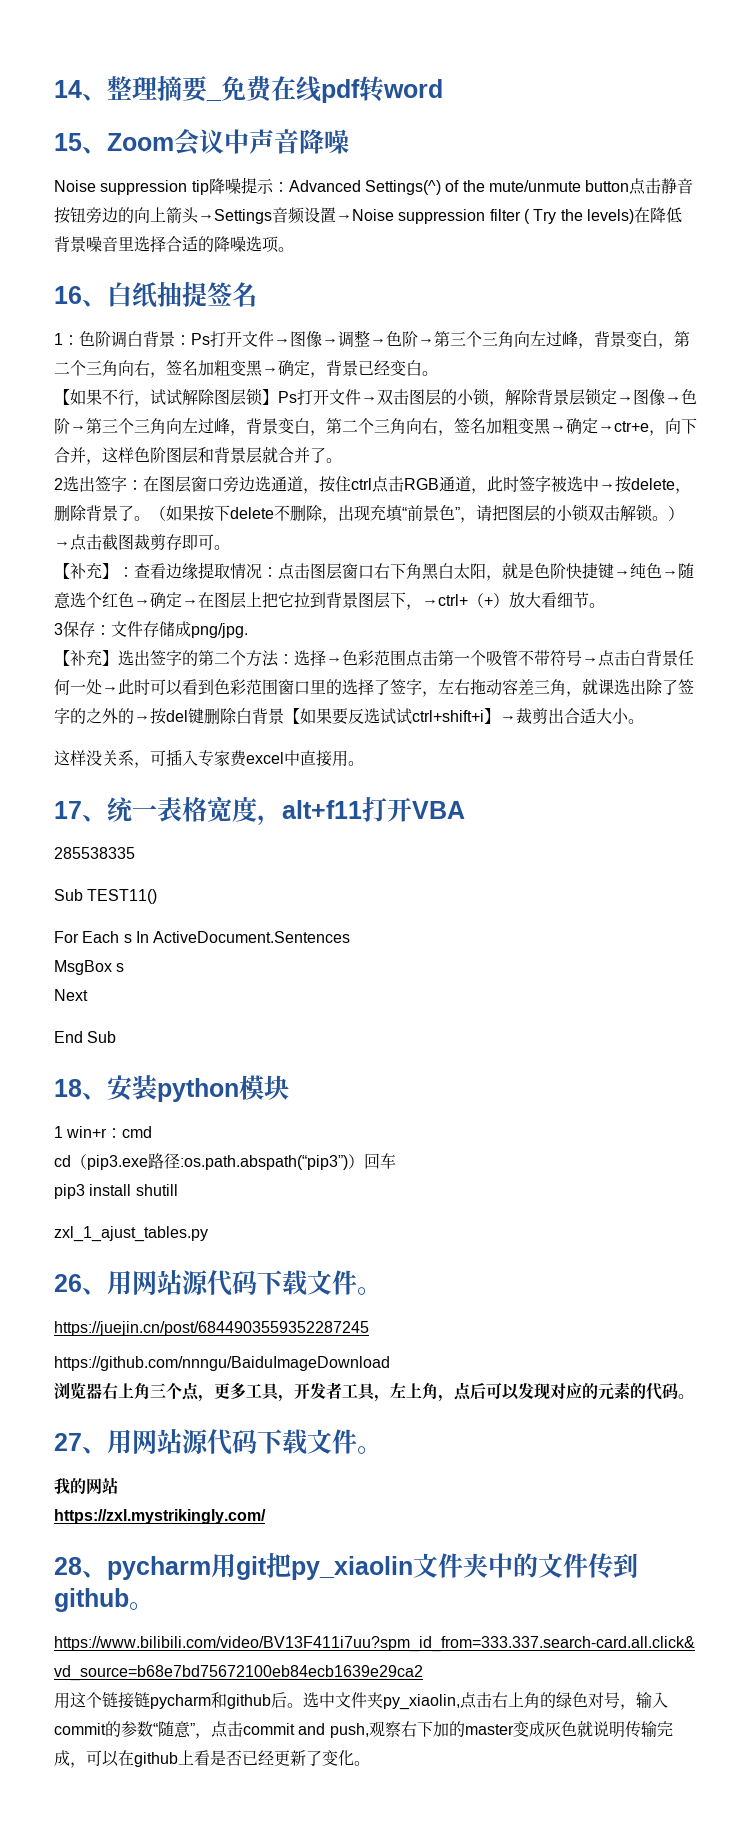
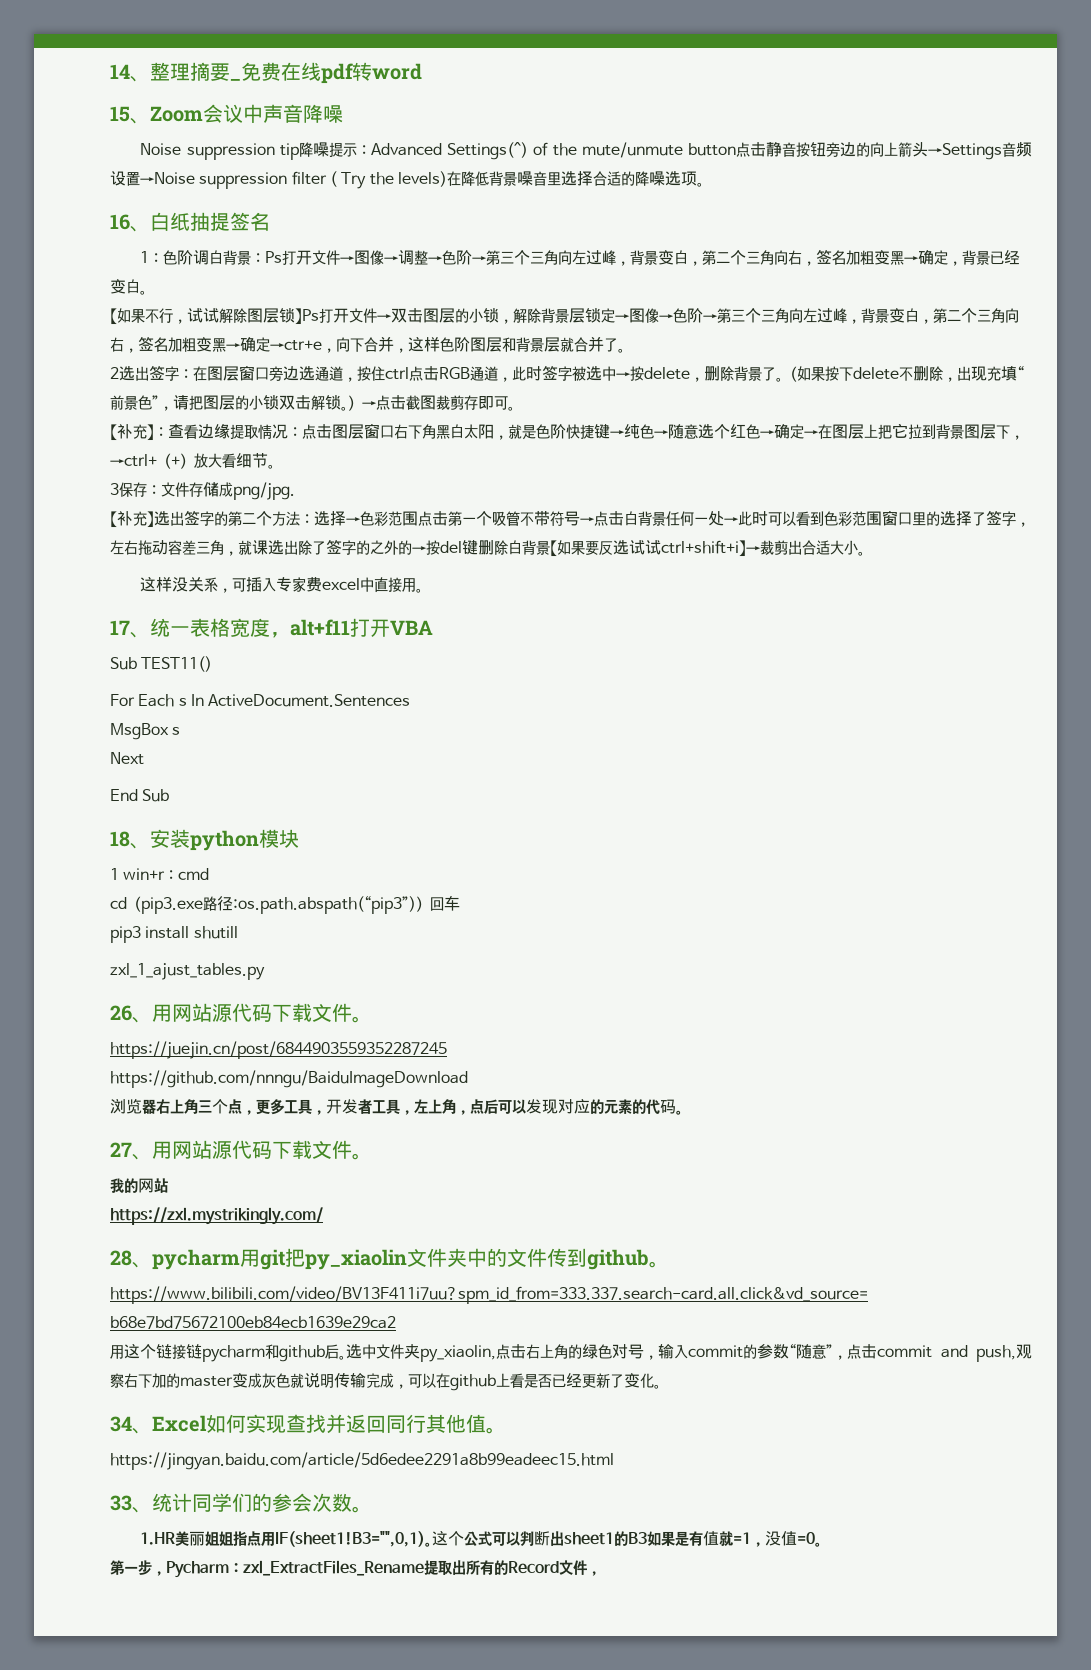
[54,847,135,859] // 285538335 -> (433, 627) none
(370, 1763) none -> [110,1414,506,1434] [110,1452,614,1470] [110,1493,372,1513] [140,1531,823,1547] [110,1560,601,1578] // 34、Excel如何实现查找并返回同行其他值。 // https://jingyan.baidu.com/article/5d6edee2291a8b99eadeec15.html // 33、统计同学们的参会次数。 // 1.HR美丽姐姐指点用IF(sheet1!B3="",0,1)。这个公式可以判断出sheet1的B3如果是有值就=1，没值=0。 // 第一步，Pycharm：zxl_ExtractFiles_Rename提取出所有的Record文件，

